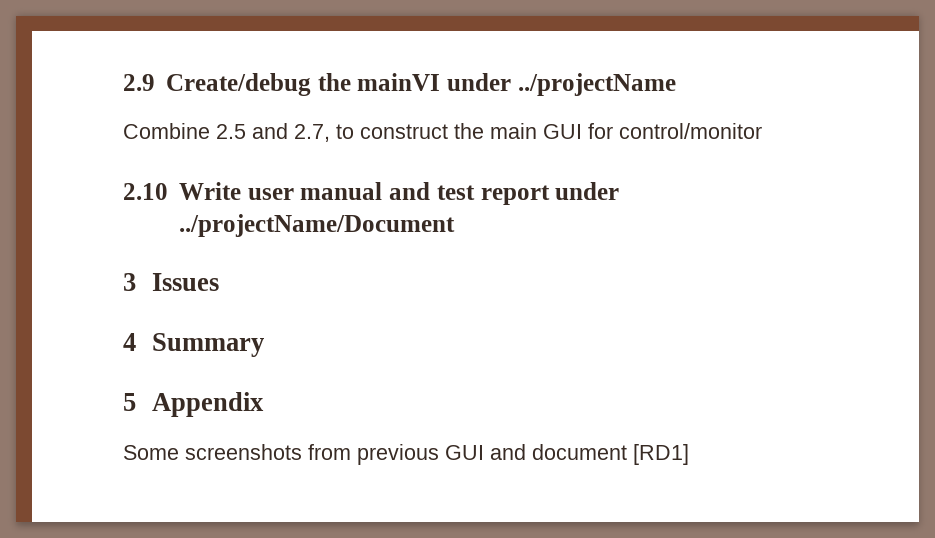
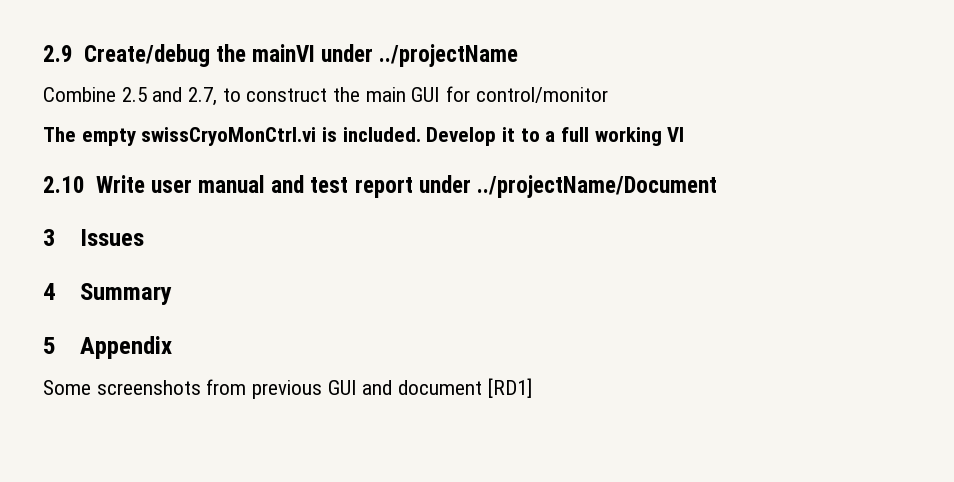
(762, 131) none -> [43,127,685,146] // The empty swissCryoMonCtrl.vi is included. Develop it to a full working VI

